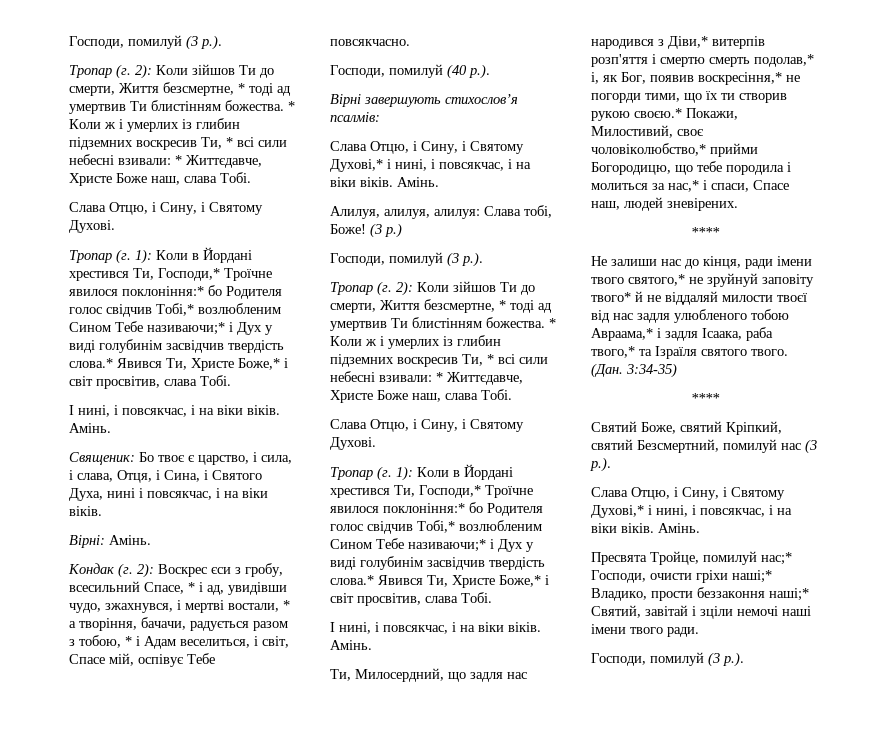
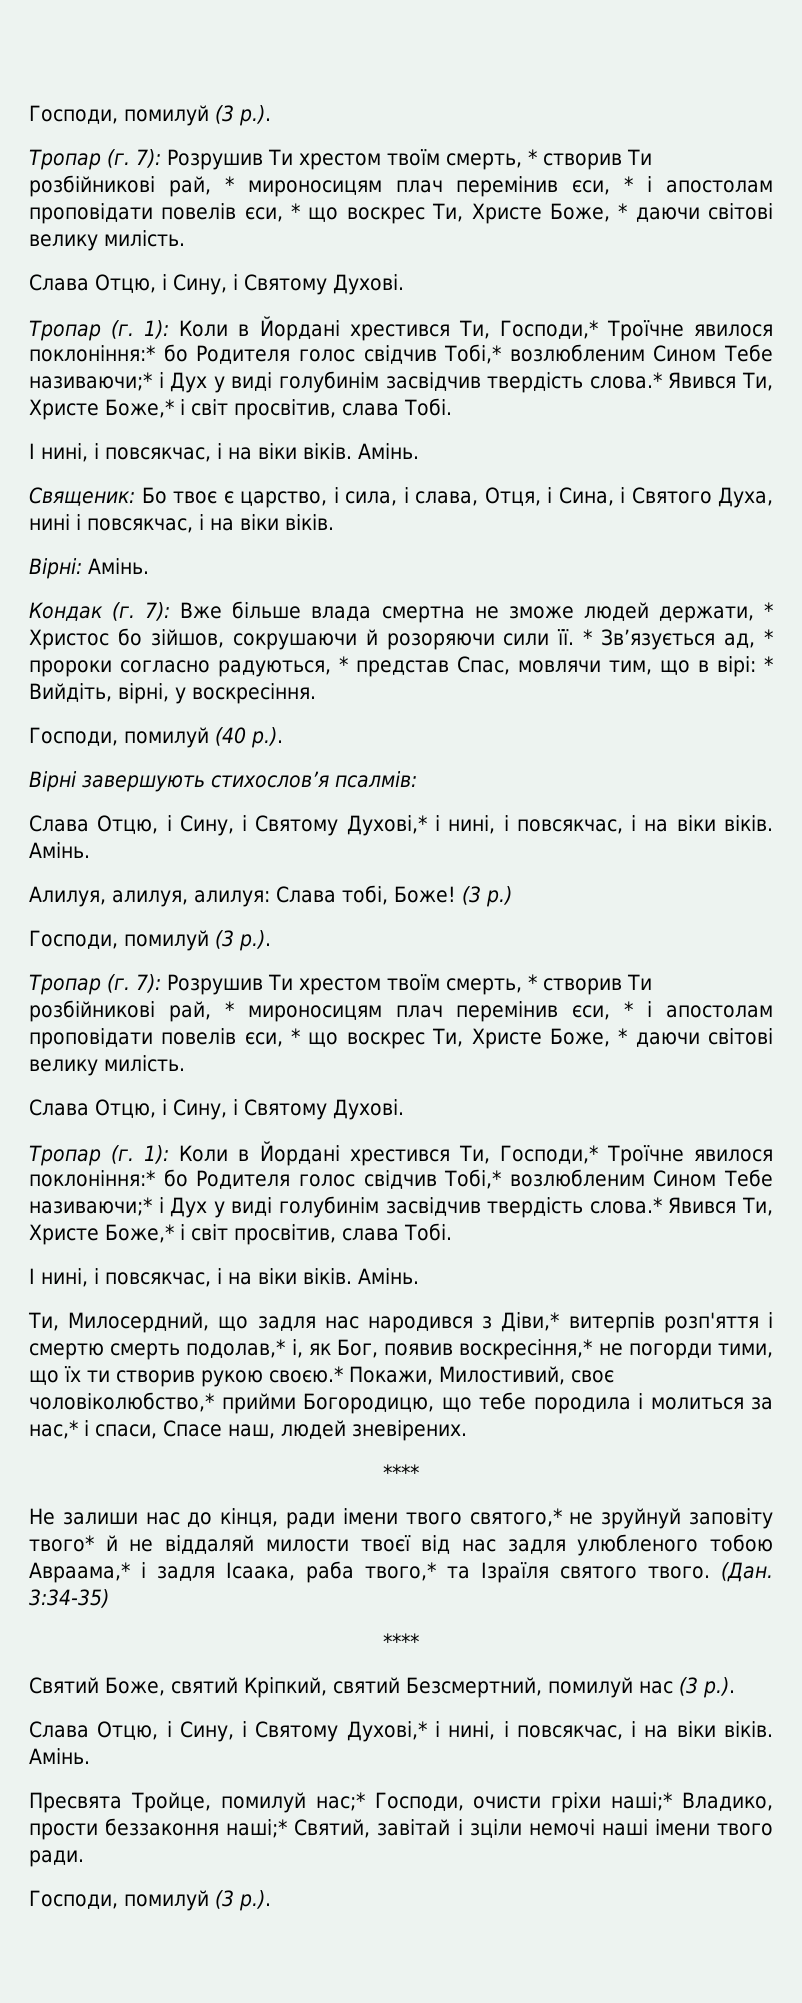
[69,35,222,50] [69,64,274,79] [69,82,291,96] [69,100,295,114] [69,118,240,132] [69,137,287,150] [69,154,262,168] [69,172,251,186] Господи, помилуй (3 р.). // Тропар (г. 2): Коли зійшов Ти до смерти, Життя безсмертне, * тоді ад умертвив Ти блистінням божества. * Коли ж і умерлих із глибин підземних воскресив Ти, * всі сили небесні взивали: * Життєдавче, Христе Боже наш, слава Тобі. -> [29,105,271,126] [29,149,652,170] [29,175,774,197] [29,203,774,224] [29,230,185,251] Господи, помилуй (3 р.). // Тропар (г. 7): Розрушив Ти хрестом твоїм смерть, * створив Ти розбійникові рай, * мироносицям плач перемінив єси, * і апостолам проповідати повелів єси, * що воскрес Ти, Христе Боже, * даючи світові велику милість.
[137,563,283,578] [69,581,287,595] [69,600,290,613] [69,617,288,631] [69,635,289,649] [69,653,215,667] [330,39,410,46] 2): Воскрес єси з гробу, всесильний Спасе, * і ад, увидівши чудо, зжахнувся, і мертві востали, * а творіння, бачачи, радується разом з тобою, * і Адам веселиться, і світ, Спасе мій, оспівує Тебе повсякчасно. -> [145,601,773,623] [29,628,773,650] [29,656,773,677] [29,683,316,704] 7): Вже більше влада смертна не зможе людей держати, * Христос бо зійшов, сокрушаючи й розоряючи сили її. * Зв’язується ад, * пророки согласно радуються, * представ Спас, мовлячи тим, що в вірі: * Вийдіть, вірні, у воскресіння.
[396,281,535,296] [330,299,552,313] [330,317,556,331] [330,335,501,349] [330,354,548,367] [330,371,523,385] [330,389,512,403] 2): Коли зійшов Ти до смерти, Життя безсмертне, * тоді ад умертвив Ти блистінням божества. * Коли ж і умерлих із глибин підземних воскресив Ти, * всі сили небесні взивали: * Життєдавче, Христе Боже наш, слава Тобі. -> [136,974,652,995] [29,1000,774,1022] [29,1028,774,1049] [29,1055,185,1076] 7): Розрушив Ти хрестом твоїм смерть, * створив Ти розбійникові рай, * мироносицям плач перемінив єси, * і апостолам проповідати повелів єси, * що воскрес Ти, Христе Боже, * даючи світові велику милість.

